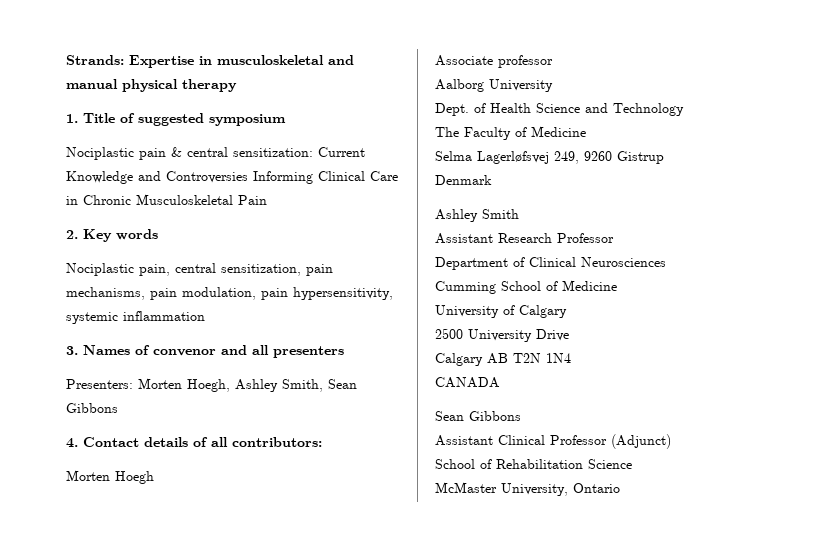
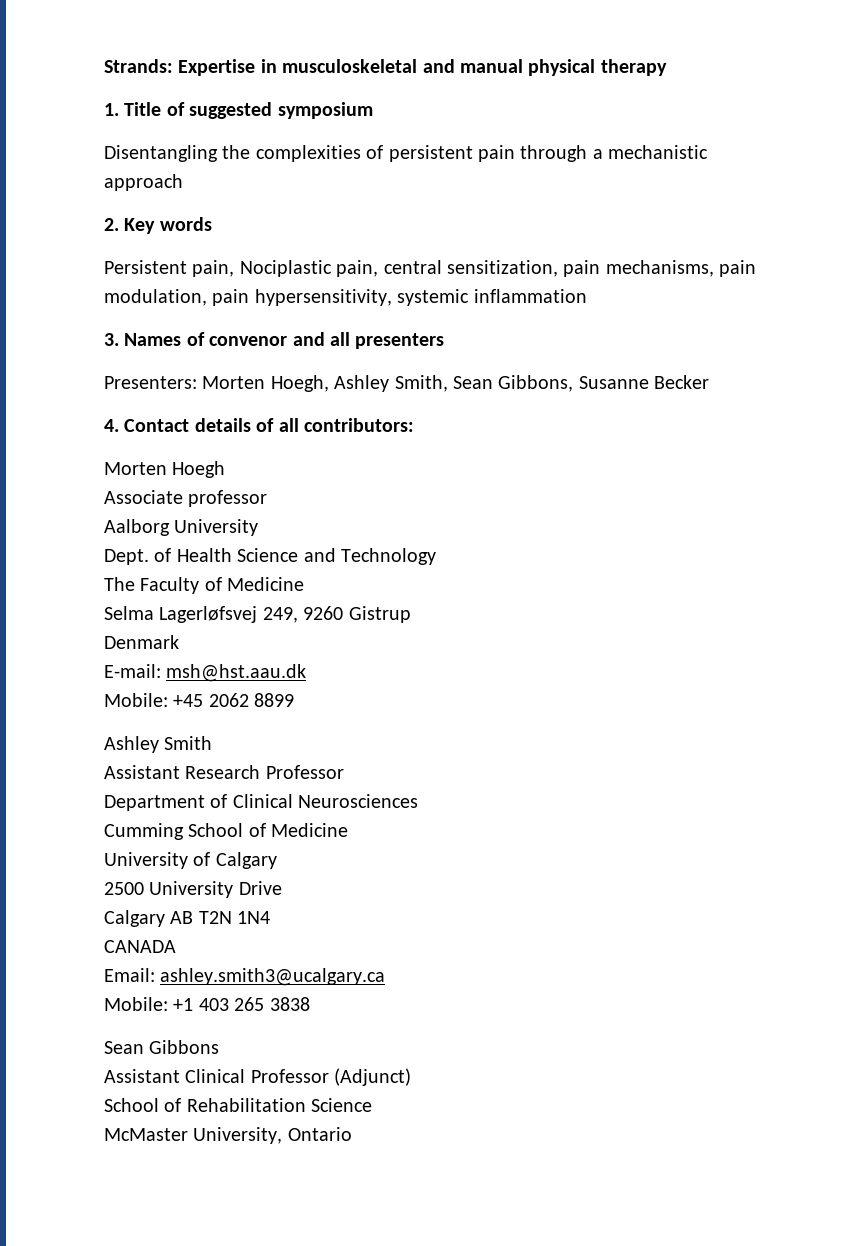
[66,147,365,160] [66,171,398,184] [66,194,267,205] Nociplastic pain & central sensitization: Current Knowledge and Controversies Informing Clinical Care in Chronic Musculoskeletal Pain -> [104,145,709,162] [104,174,183,191] Disentangling the complexities of persistent pain through a mechanistic approach
(158, 234) none -> [104,260,235,277] Persistent pain,
[66,403,118,413] Gibbons -> [498,375,710,392] Gibbons, Susanne Becker
(492, 180) none -> [104,664,307,682] [104,693,295,707] // E-mail: msh@hst.aau.dk // Mobile: +45 2062 8899
(500, 382) none -> [104,968,386,986] [104,997,310,1011] // Email: ashley.smith3@ucalgary.ca // Mobile: +1 403 265 3838

